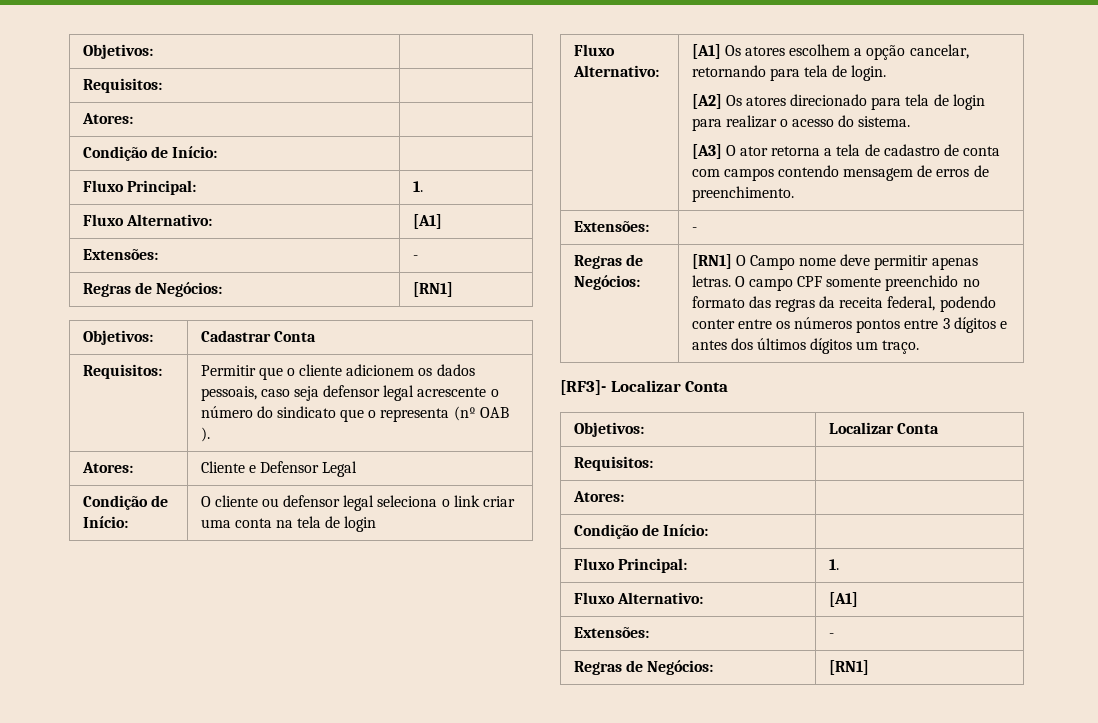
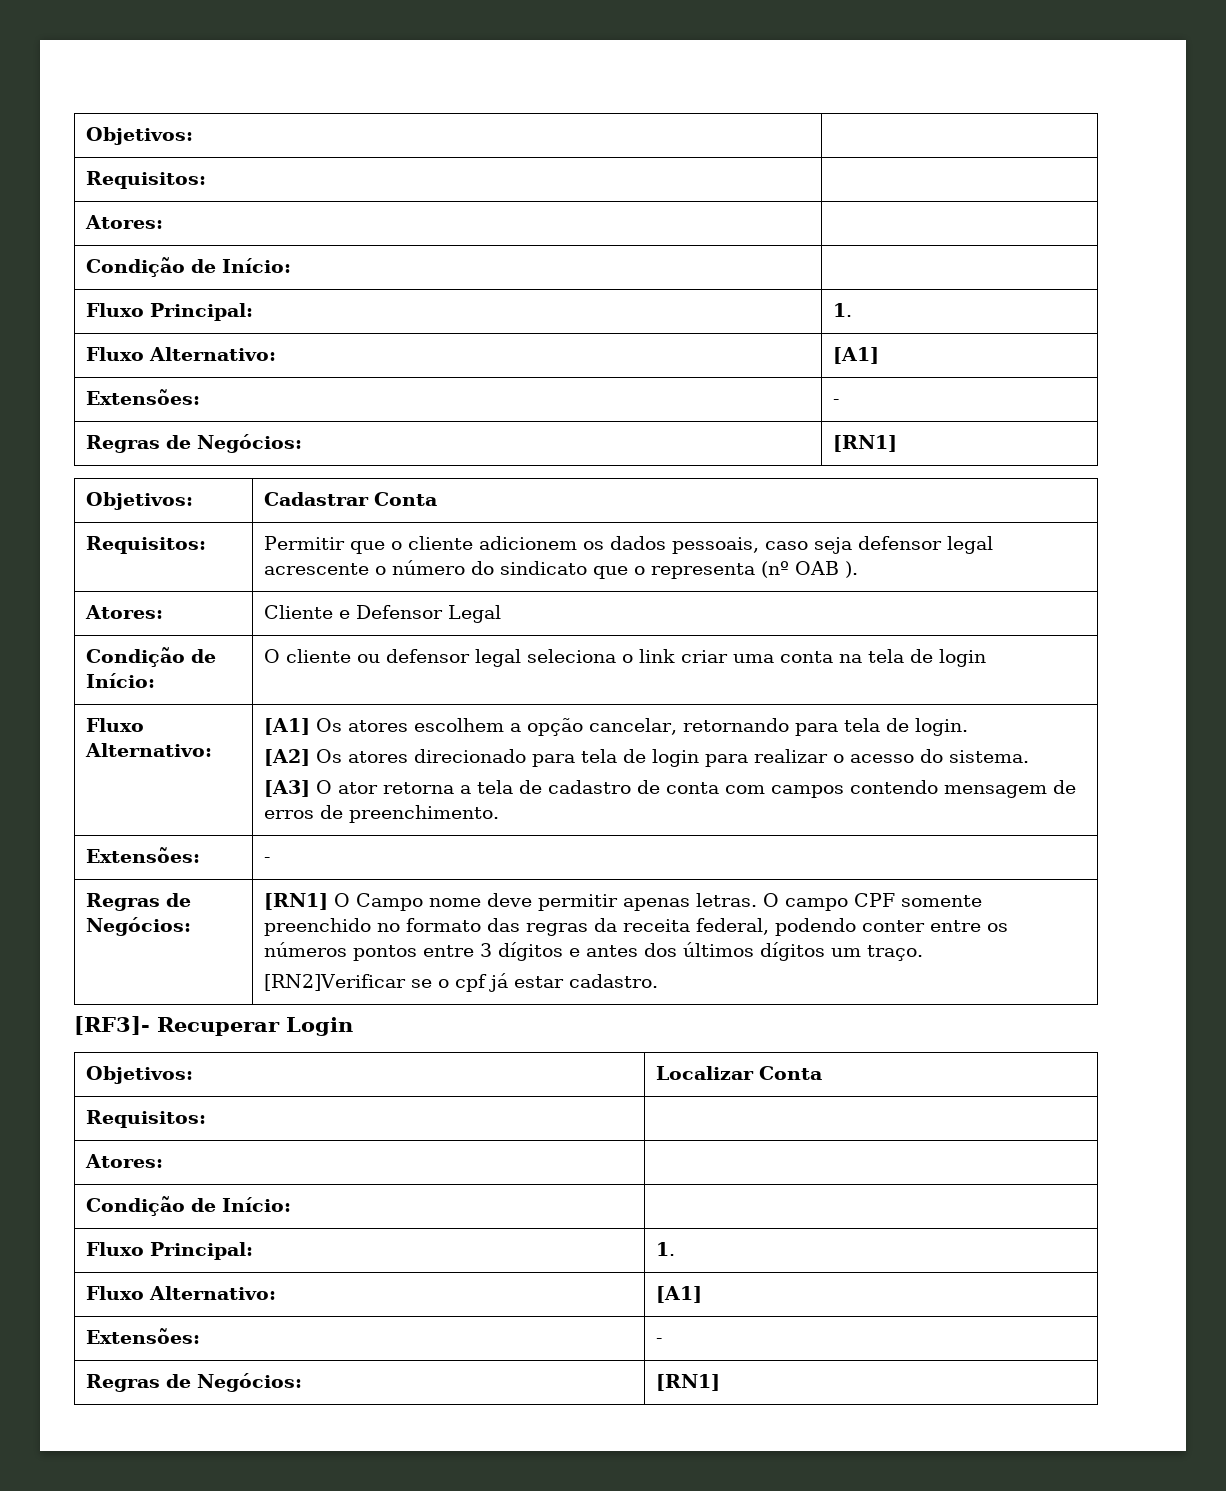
(920, 347) none -> [264,973,659,992] // [RN2]Verificar se o cpf já estar cadastro.
[610,380,729,392] Localizar Conta -> [157,1017,353,1036] Recuperar Login

